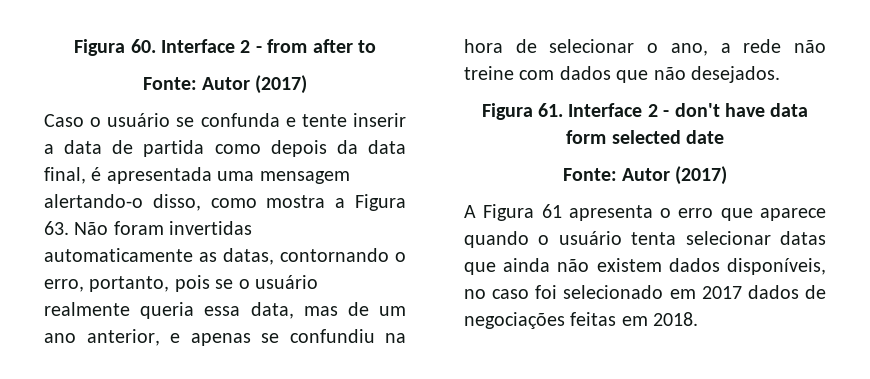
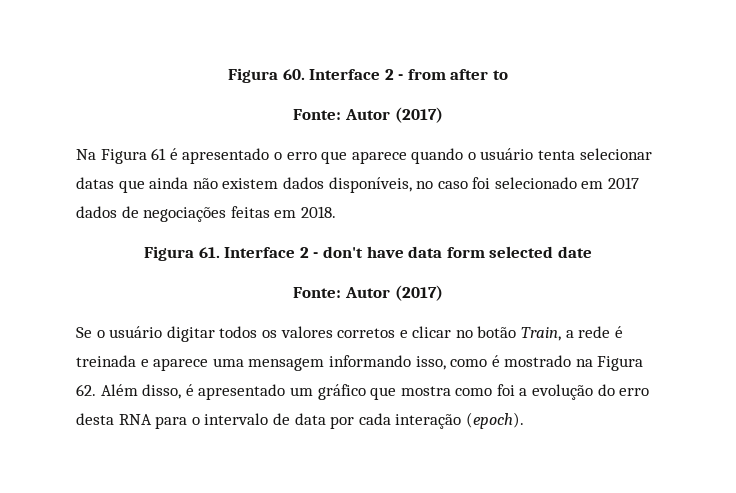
[44,113,406,127] [44,140,406,157] [44,167,350,184] [44,194,407,211] [44,221,253,235] [44,248,406,265] [44,275,318,292] [44,302,407,319] [44,329,406,346] [464,39,826,56] [464,66,780,83] [481,103,809,120] [566,130,724,144] [562,166,728,185] [464,204,653,221] Caso o usuário se confunda e tente inserir a data de partida como depois da data final, é apresentada uma mensagem alertando-o disso, como mostra a Figura 63. Não foram invertidas automaticamente as datas, contornando o erro, portanto, pois se o usuário realmente queria essa data, mas de um ano anterior, e apenas se confundiu na hora de selecionar o ano, a rede não treine com dados que não desejados. // Figura 61. Interface 2 - don't have data form selected date // Fonte: Autor (2017) // A Figura 61 apresenta -> [76,148,270,164] Na Figura 61 é apresentado
(699, 319) none -> [144,246,592,261] [293,285,443,301] [76,326,623,342] [76,355,644,371] [76,384,650,400] [76,412,524,429] // Figura 61. Interface 2 - don't have data form selected date // Fonte: Autor (2017) // Se o usuário digitar todos os valores corretos e clicar no botão Train, a rede é treinada e aparece uma mensagem informando isso, como é mostrado na Figura 62. Além disso, é apresentado um gráfico que mostra como foi a evolução do erro desta RNA para o intervalo de data por cada interação (epoch).

